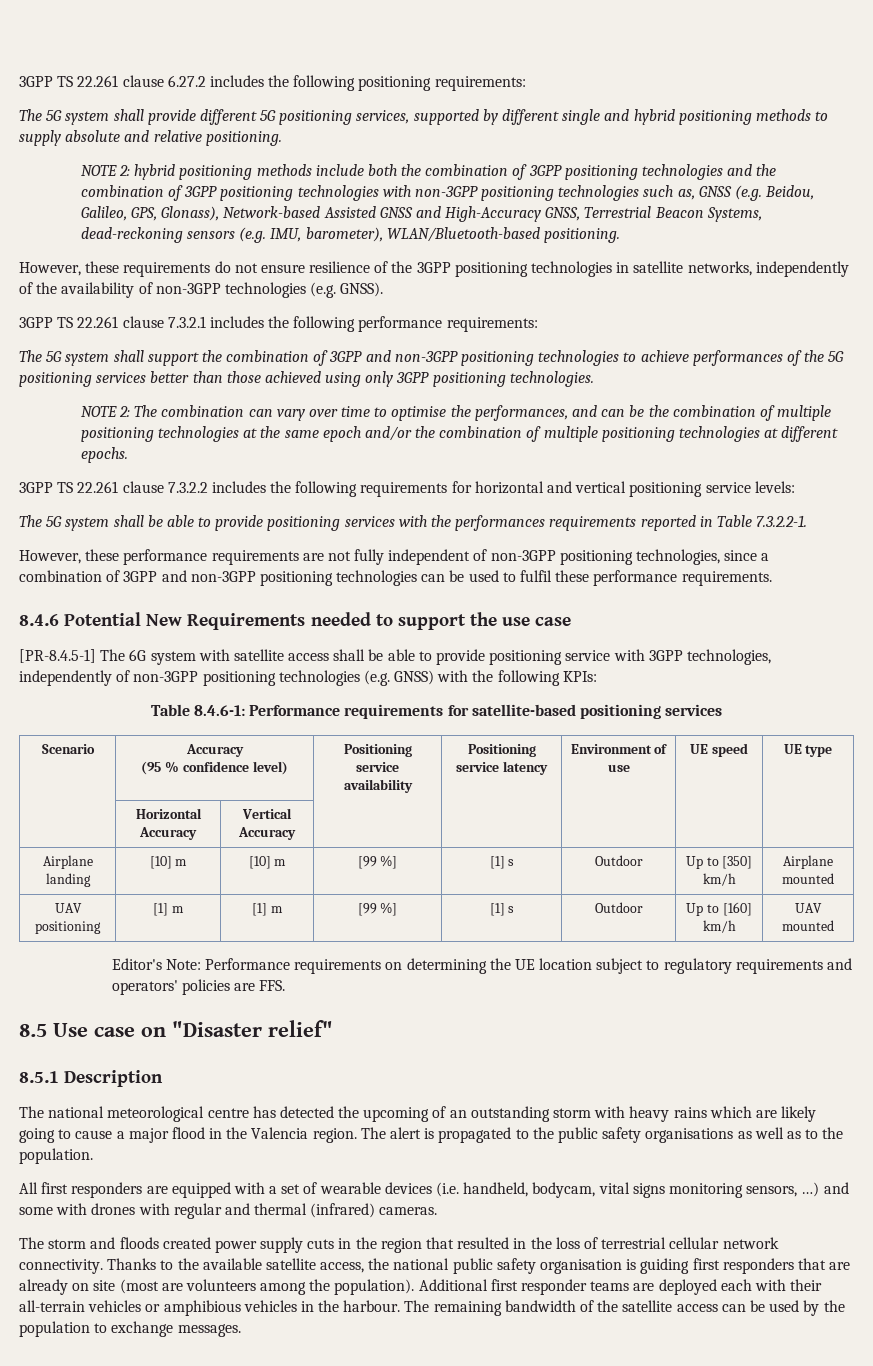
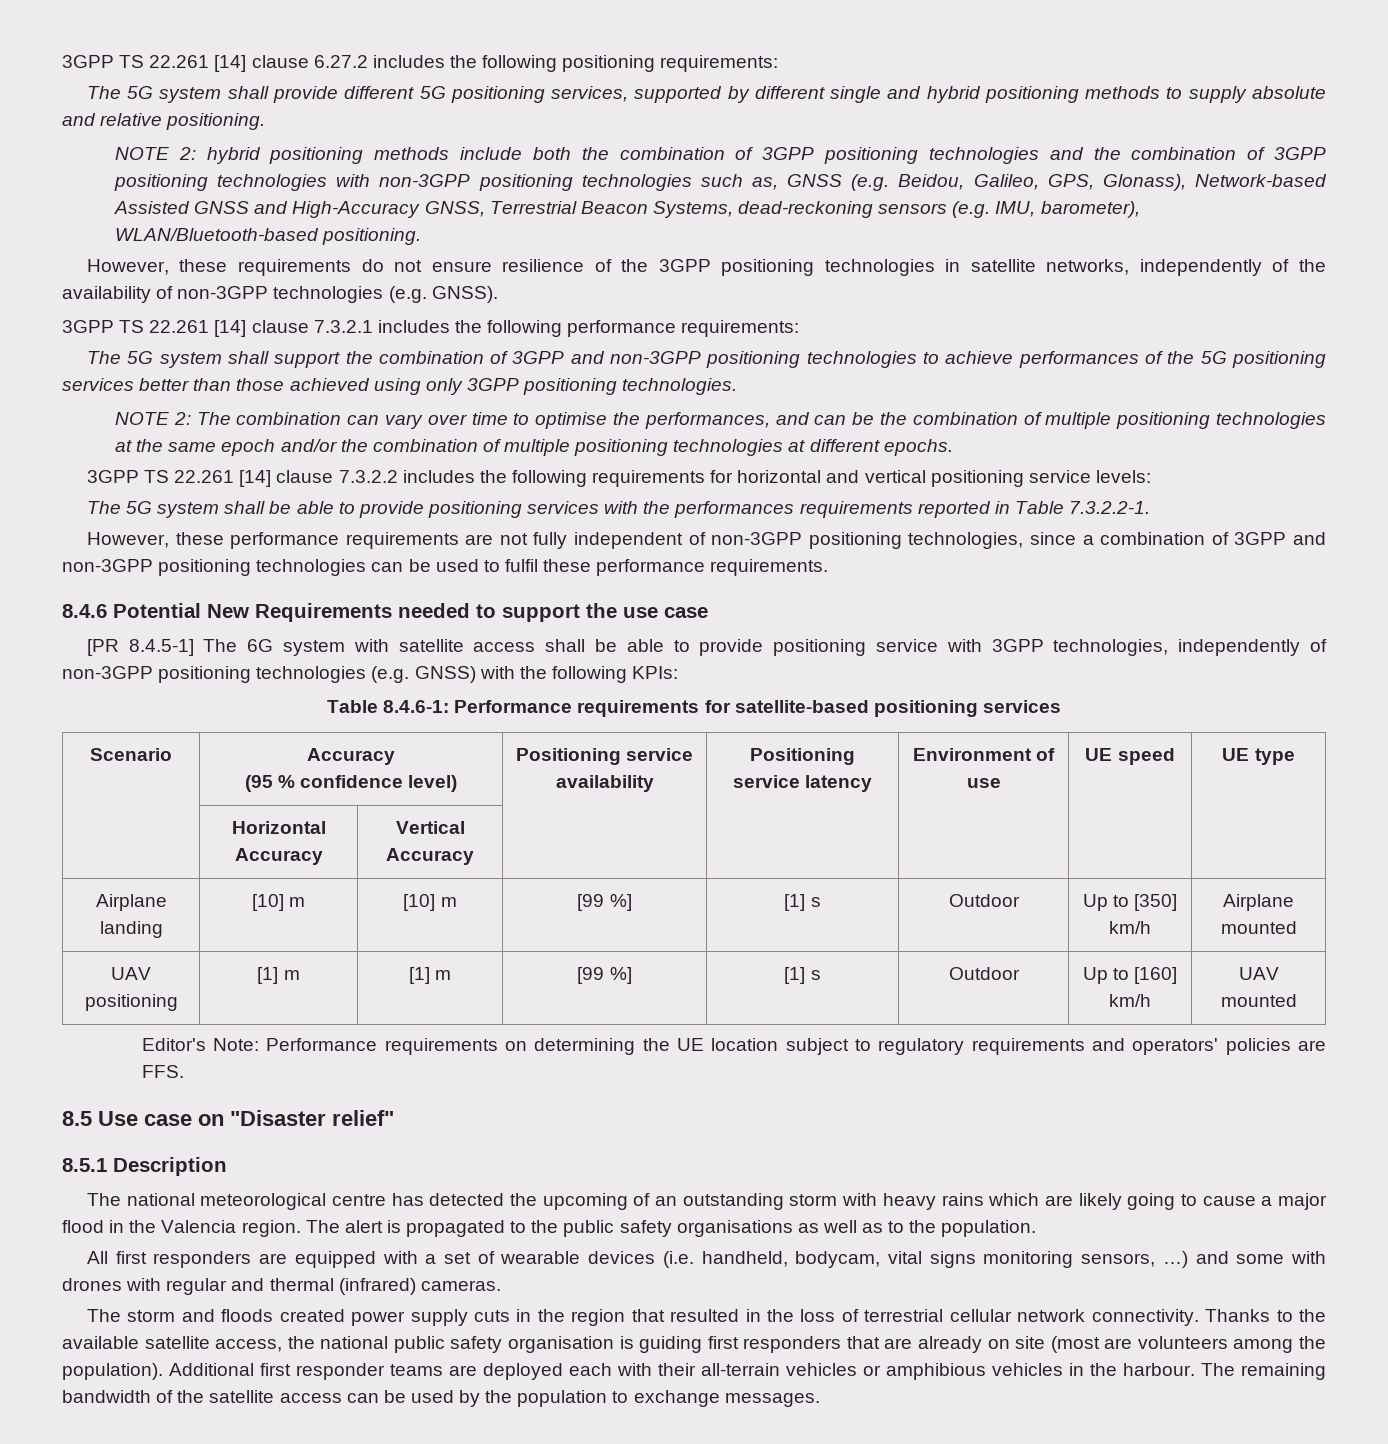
[19,75,119,87] 3GPP TS 22.261 -> [62,55,247,72] 3GPP TS 22.261 [14]
(119, 322) none -> [214,320,247,337] [14]
(119, 487) none -> [239,470,272,487] [14]
[19,649,96,663] [PR-8.4.5-1] -> [86,639,194,656] [PR 8.4.5-1]

